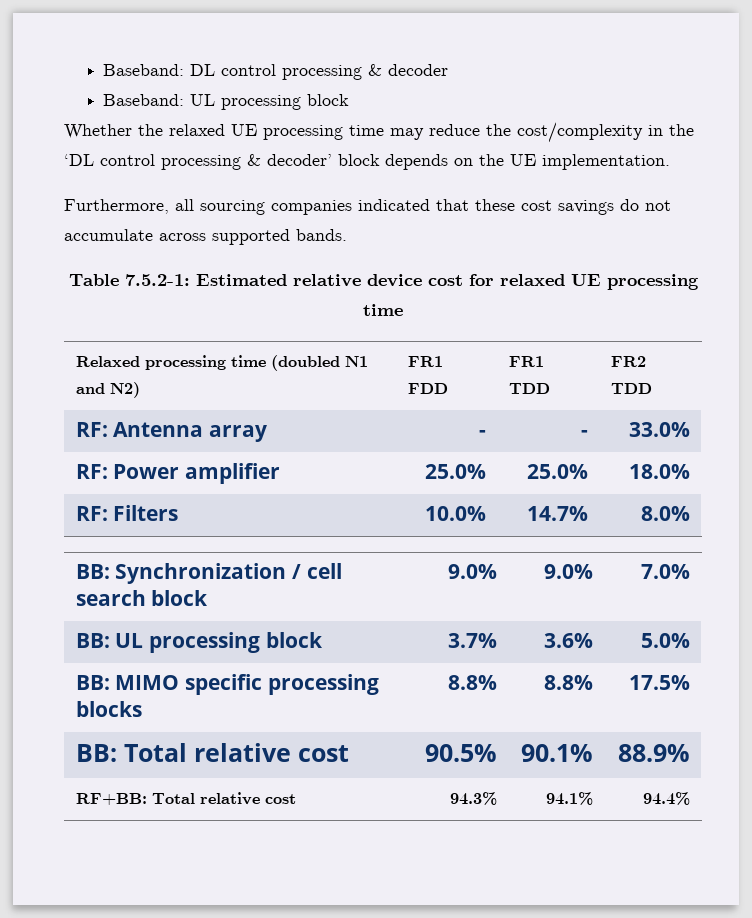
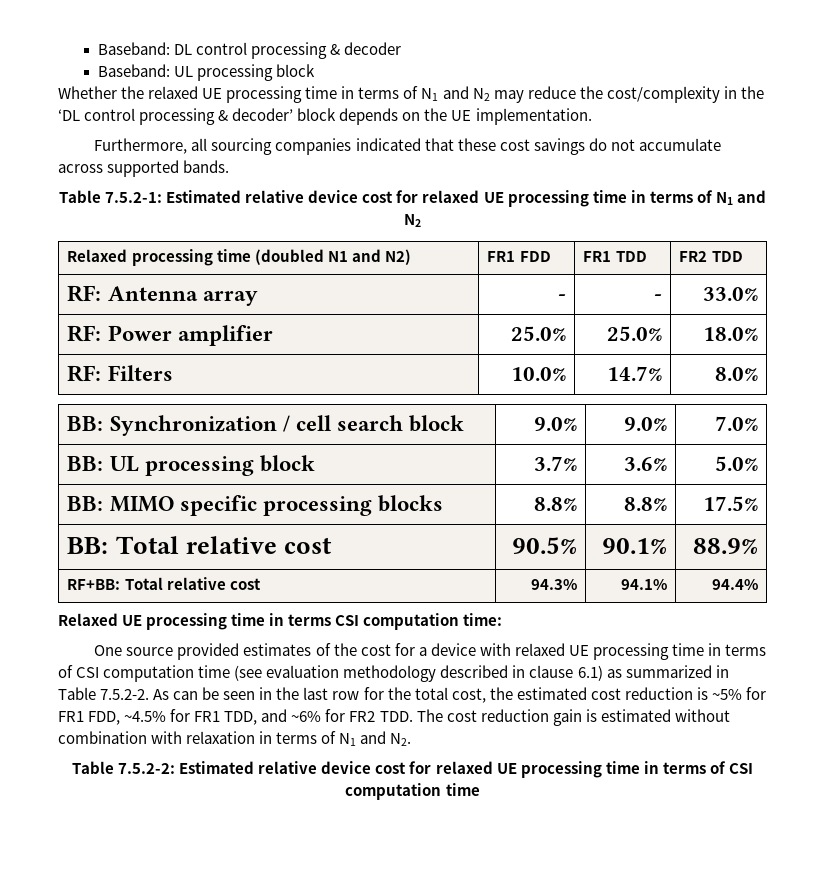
(384, 130) none -> [341,86,490,101] in terms of N1 and N2
(403, 310) none -> [630,190,766,205] [404,214,421,227] in terms of N1 and N2
(691, 798) none -> [58,613,503,630] [94,643,767,660] [58,665,729,682] [58,687,766,703] [58,709,730,726] [58,731,412,746] [72,761,753,778] [345,783,480,800] // Relaxed UE processing time in terms CSI computation time: // One source provided estimates of the cost for a device with relaxed UE processing time in terms of CSI computation time (see evaluation methodology described in clause 6.1) as summarized in Table 7.5.2-2. As can be seen in the last row for the total cost, the estimated cost reduction is ~5% for FR1 FDD, ~4.5% for FR1 TDD, and ~6% for FR2 TDD. The cost reduction gain is estimated without combination with relaxation in terms of N1 and N2. // Table 7.5.2-2: Estimated relative device cost for relaxed UE processing time in terms of CSI computation time

